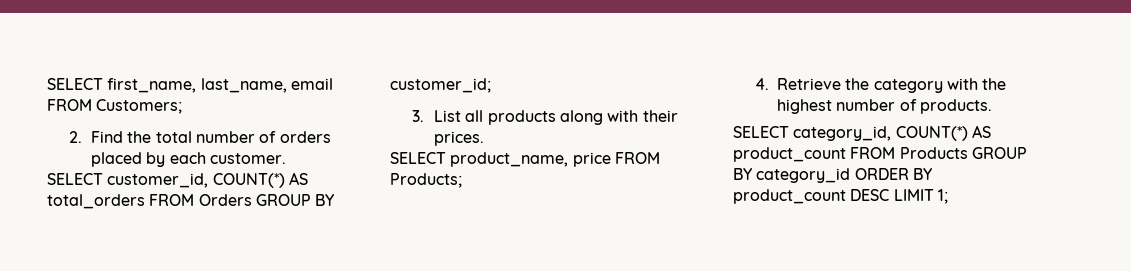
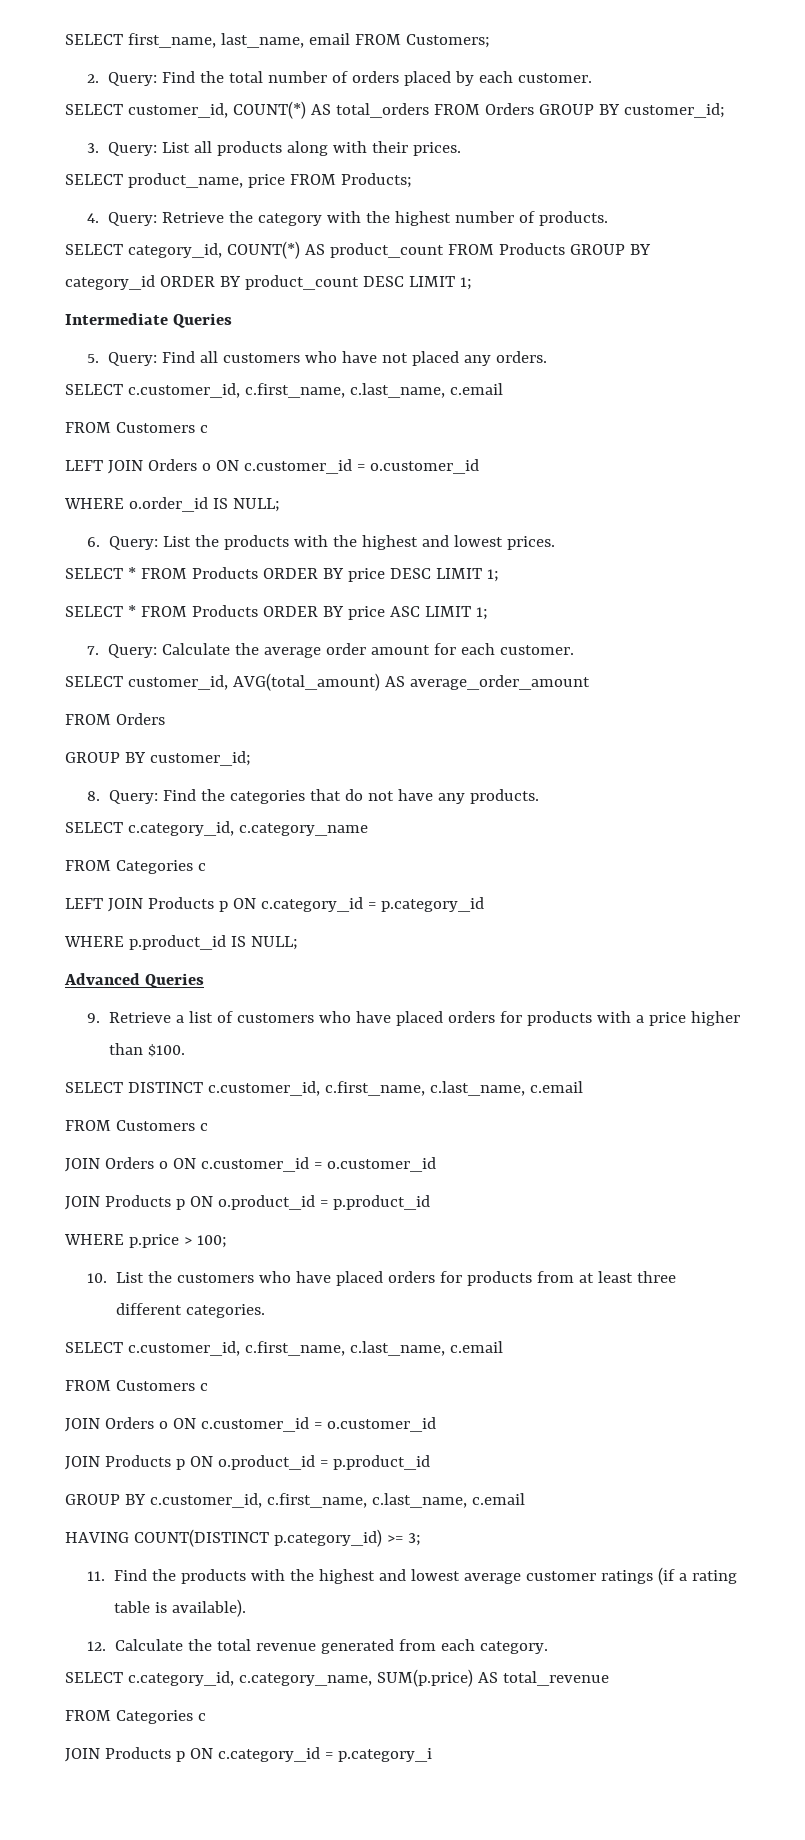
(83, 137) none -> [108,72,158,86] Query:
(425, 116) none -> [108,142,158,156] Query:
(770, 84) none -> [108,212,158,226] Query:
(948, 196) none -> [65,313,232,328] [86,351,548,366] [65,383,503,398] [65,422,208,433] [65,459,479,474] [64,497,280,512] [86,535,555,550] [65,567,499,582] [65,605,488,620] [86,643,575,658] [65,673,590,691] [65,713,165,725] [65,751,251,766] [86,789,539,804] [65,821,368,836] [65,860,206,874] [65,897,484,912] [64,935,298,950] [64,973,204,988] [86,1011,740,1026] [108,1043,185,1057] [65,1081,583,1096] [65,1120,208,1131] [65,1157,436,1172] [65,1195,430,1210] [64,1234,227,1248] [86,1271,676,1286] [115,1303,265,1318] [65,1341,503,1356] [65,1380,208,1391] [65,1417,436,1432] [65,1455,430,1470] [65,1493,525,1508] [65,1529,421,1547] [86,1567,737,1585] [113,1599,246,1617] [86,1639,548,1654] [65,1669,609,1687] [65,1710,206,1724] [65,1747,432,1762] // Intermediate Queries // 5. Query: Find all customers who have not placed any orders. // SELECT c.customer_id, c.first_name, c.last_name, c.email // FROM Customers c // LEFT JOIN Orders o ON c.customer_id = o.customer_id // WHERE o.order_id IS NULL; // 6. Query: List the products with the highest and lowest prices. // SELECT * FROM Products ORDER BY price DESC LIMIT 1; // SELECT * FROM Products ORDER BY price ASC LIMIT 1; // 7. Query: Calculate the average order amount for each customer. // SELECT customer_id, AVG(total_amount) AS average_order_amount // FROM Orders // GROUP BY customer_id; // 8. Query: Find the categories that do not have any products. // SELECT c.category_id, c.category_name // FROM Categories c // LEFT JOIN Products p ON c.category_id = p.category_id // WHERE p.product_id IS NULL; // Advanced Queries // 9. Retrieve a list of customers who have placed orders for products with a price higher than $100. // SELECT DISTINCT c.customer_id, c.first_name, c.last_name, c.email // FROM Customers c // JOIN Orders o ON c.customer_id = o.customer_id // JOIN Products p ON o.product_id = p.product_id // WHERE p.price > 100; // 10. List the customers who have placed orders for products from at least three different categories. // SELECT c.customer_id, c.first_name, c.last_name, c.email // FROM Customers c // JOIN Orders o ON c.customer_id = o.customer_id // JOIN Products p ON o.product_id = p.product_id // GROUP BY c.customer_id, c.first_name, c.last_name, c.email // HAVING COUNT(DISTINCT p.category_id) >= 3; // 11. Find the products with the highest and lowest average customer ratings (if a rating table is available). // 12. Calculate the total revenue generated from each category. // SELECT c.category_id, c.category_name, SUM(p.price) AS total_revenue // FROM Categories c // JOIN Products p ON c.category_id = p.category_i

